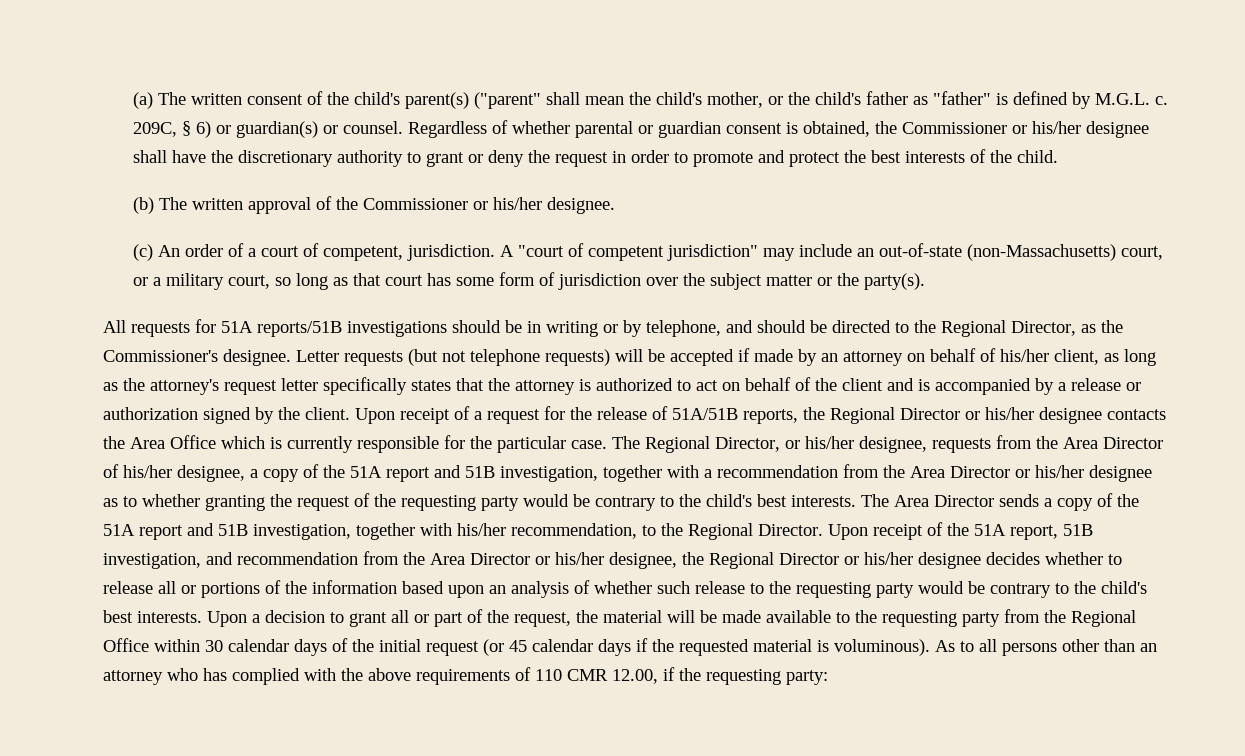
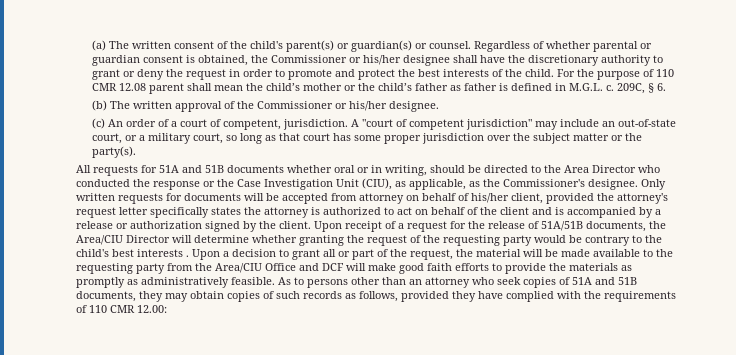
[473,91,1168,109] [132,121,211,138] ("parent" shall mean the child's mother, or the child's father as "father" is defined by M.G.L. c. 209C, § 6) -> (334, 46) none
(1058, 156) none -> [556,69,674,80] [91,83,666,94] For the purpose of 110 CMR 12.08 parent shall mean the child’s mother or the child’s father as father is defined in M.G.L. c. 209C, § 6.
[966,244,1116,261] (non-Massachusetts) -> (676, 123) none
[498,272,555,286] form of -> [383,135,421,144] proper
[257,320,754,337] reports/51B investigations should be in writing or by telephone, and -> [181,165,427,176] and 51B documents whether oral or in writing,
[941,320,1124,337] [103,348,839,366] Regional Director, as the Commissioner's designee. Letter requests (but not telephone requests) will be accepted if made by an -> [563,165,660,173] [75,178,666,190] [75,193,357,204] Area Director who conducted the response or the Case Investigation Unit (CIU), as applicable, as the Commissioner's designee. Only written requests for documents will be accepted from
[1104,349,1157,366] [103,382,119,391] as long as -> [545,193,594,204] provided
[456,378,485,391] that -> (241, 211) none
[743,407,1167,424] [103,435,1164,453] [103,464,1153,482] [103,496,138,507] reports, the Regional Director or his/her designee contacts the Area Office which is currently responsible for the particular case. The Regional Director, or his/her designee, requests from the Area Director of his/her designee, a copy of the 51A report and 51B investigation, together with a recommendation from the Area Director or his/her designee as to -> [585,221,666,232] [75,235,249,245] documents, the Area/CIU Director will determine
[791,493,1140,511] [103,522,1094,540] [103,551,1123,569] [103,580,1148,598] [103,610,203,623] interests. The Area Director sends a copy of the 51A report and 51B investigation, together with his/her recommendation, to the Regional Director. Upon receipt of the 51A report, 51B investigation, and recommendation from the Area Director or his/her designee, the Regional Director or his/her designee decides whether to release all or portions of the information based upon an analysis of whether such release to the requesting party would be contrary to the child's best interests. -> [136,249,189,257] interests .
[1071,610,1137,627] [103,638,931,656] Regional Office within 30 calendar days of the initial request (or 45 calendar days if the requested material is voluminous). -> [214,263,632,274] [75,277,275,288] Area/CIU Office and DCF will make good faith efforts to provide the materials as promptly as administratively feasible.
[979,639,998,652] all -> (304, 281) none
[203,668,228,681] has -> [496,277,637,288] [75,291,503,302] seek copies of 51A and 51B documents, they may obtain copies of such records as follows, provided they have
[368,668,412,681] above -> (601, 295) none
[612,667,829,685] 12.00, if the requesting party: -> [136,305,167,313] 12.00:

